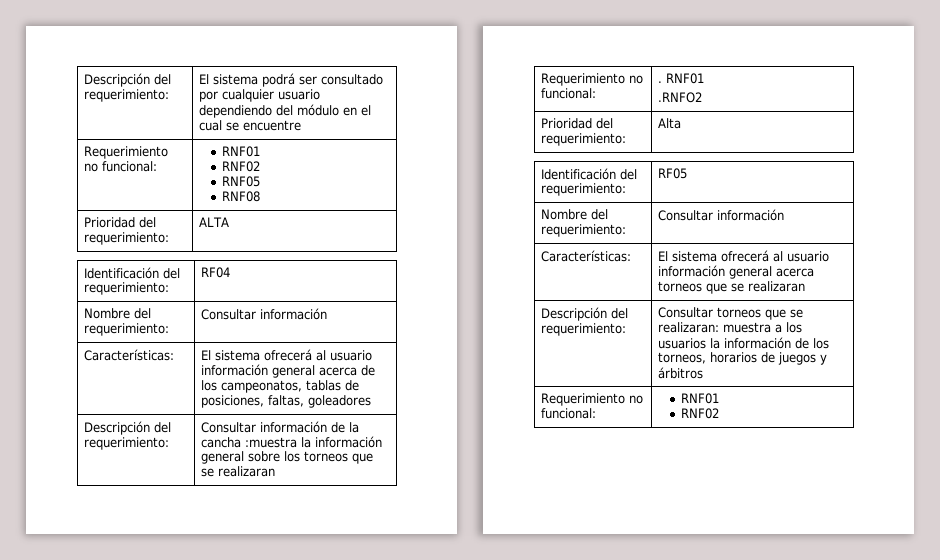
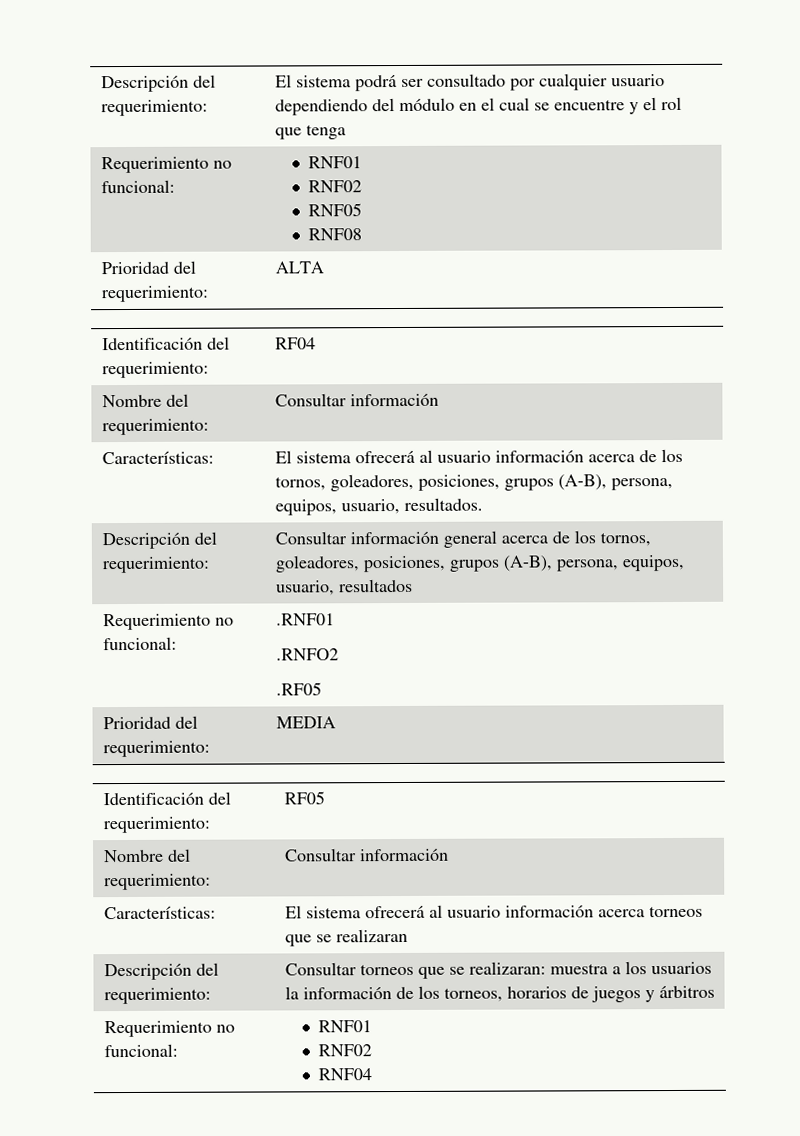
(302, 125) none -> [628,96,682,115] [274,124,346,140] y el rol que tenga
[272,365,376,378] [201,380,360,393] [201,395,372,408] general acerca de los campeonatos, tablas de posiciones, faltas, goleadores -> [587,448,683,463] [274,473,673,492] [274,497,483,516] acerca de los tornos, goleadores, posiciones, grupos (A-B), persona, equipos, usuario, resultados.
[331,422,360,433] [201,436,383,448] [201,451,374,464] [201,466,276,477] [541,73,644,86] [541,88,597,99] [658,73,705,84] de la cancha :muestra la información general sobre los torneos que se realizaran // Requerimiento no funcional: | . RNF01 -> [442,530,651,548] [274,554,685,573] [275,578,413,596] [102,613,234,631] [102,636,177,651] [275,613,335,626] general acerca de los tornos, goleadores, posiciones, grupos (A-B), persona, equipos, usuario, resultados // Requerimiento no funcional: | .RNF01
[541,118,614,129] [541,133,627,146] [658,118,682,129] // Prioridad del requerimiento: | Alta -> [275,682,322,696] [102,715,198,730] [102,740,210,758] [275,716,336,729] // .RF05 // Prioridad del requerimiento: | MEDIA
[729,266,773,279] general -> (594, 911) none
(720, 413) none -> [317,1068,372,1081] // RNF04

